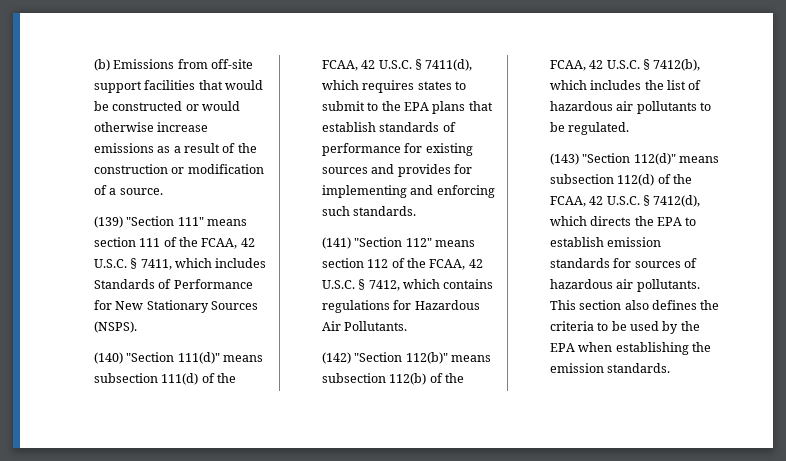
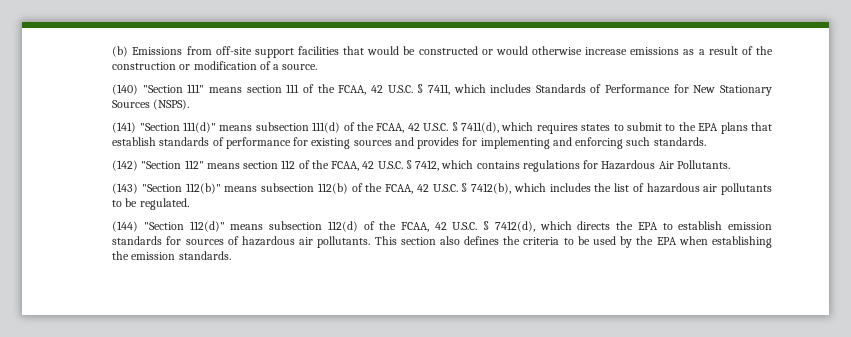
[93,216,123,228] (139) -> [112,84,139,95] (140)
[93,352,123,364] (140) -> [112,122,137,133] (141)
[321,237,351,249] (141) -> [112,160,139,171] (142)
[321,352,351,364] (142) -> [112,183,139,194] (143)
[549,153,579,165] (143) -> [112,221,139,232] (144)

